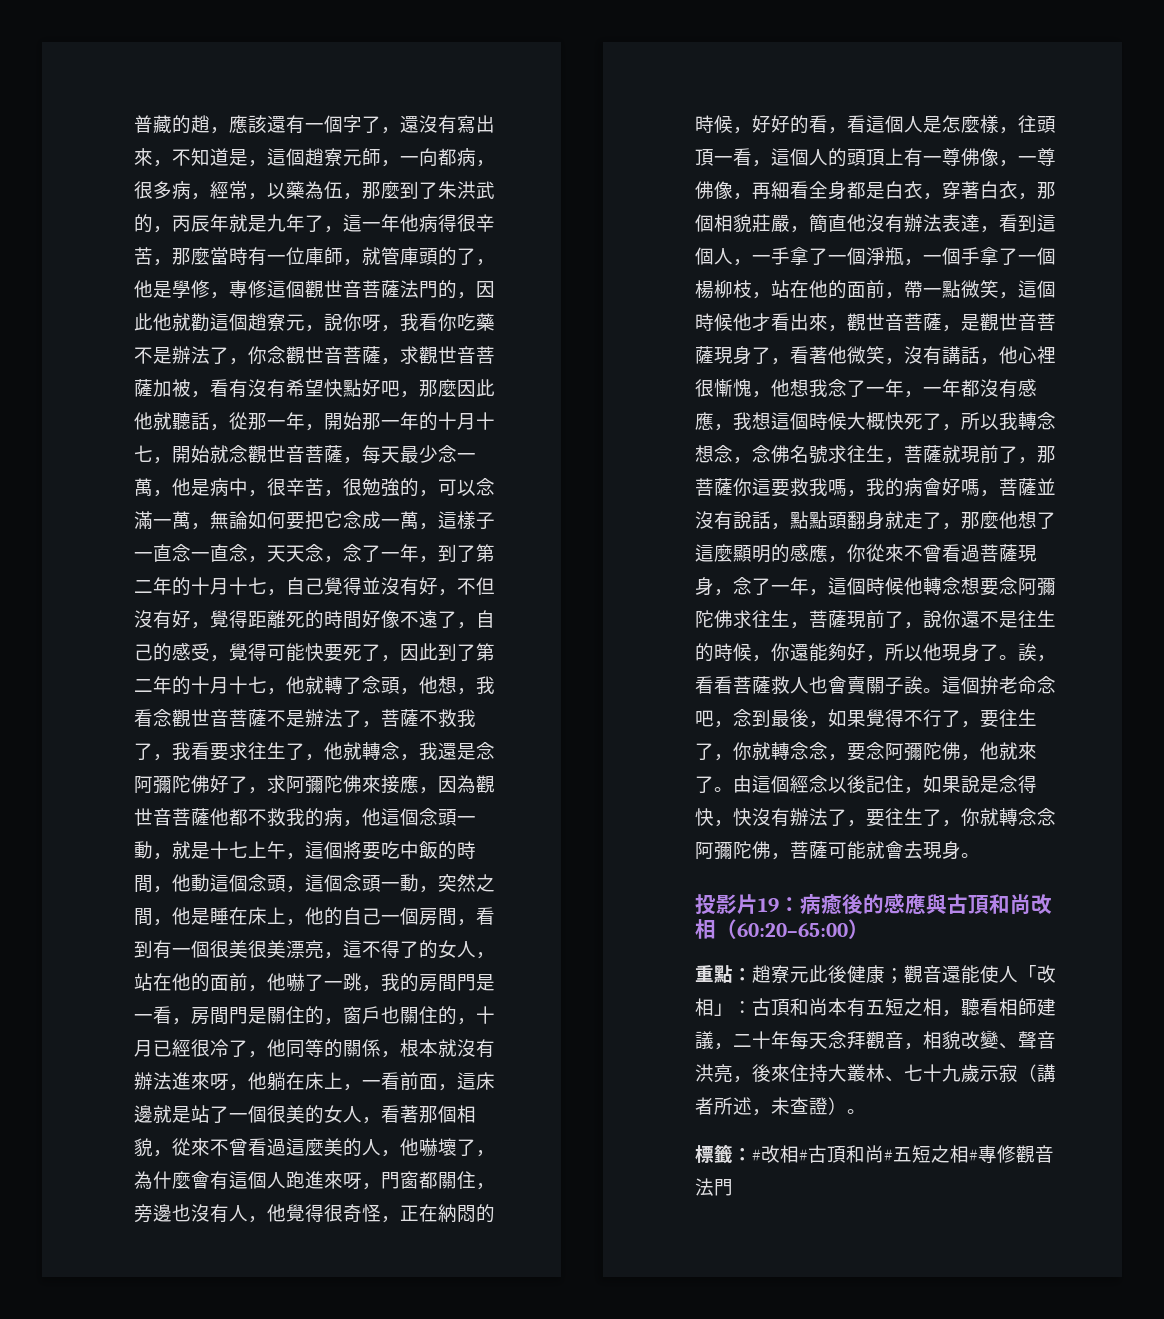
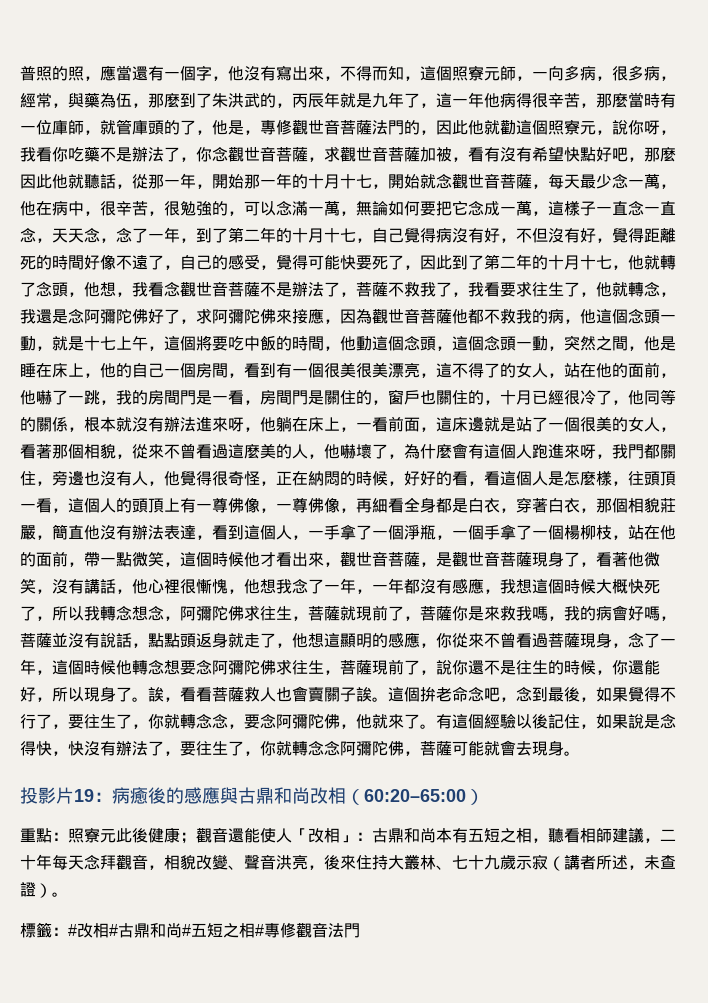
[153,115,267,134] 藏的趙，應該 -> [36,65,132,81] 照的照，應當
[362,115,419,134] 了，還 -> [212,66,244,81] ，他
[191,148,324,167] 知道是，這個趙 -> [356,65,468,81] 得而知，這個照
[438,148,457,166] 都 -> [564,65,580,81] 多
[267,182,286,199] 以 -> [68,93,84,108] 與
[172,280,305,299] 學修，專修這個 -> [244,119,292,135] ，專修
[248,313,267,331] 趙 -> [548,120,564,135] 照
[191,479,210,496] 是 -> [36,201,52,216] 在
[362,577,381,594] 並 -> [436,227,452,243] 病
[381,1171,419,1189] 門窗 -> [612,444,644,459] 我門
[752,445,828,464] 念佛名號 -> [180,606,244,621] 阿彌陀佛
[1037,445,1056,463] [695,478,790,497] 那菩薩你這要 -> [420,606,500,621] 菩薩你是來
[847,511,866,529] 翻 -> [196,633,212,648] 返
[961,511,1056,529] [695,544,733,562] 那麼他想了這麼 -> [292,632,340,648] 他想這
[828,643,847,661] 夠 -> (660, 667) none
[923,643,942,661] 他 -> (84, 694) none
[733,775,828,793] 由這個經念 -> [436,713,516,729] 有這個經驗
[968,895,989,914] 頂 -> [256,787,274,804] 鼎
[752,965,771,983] 趙 -> [68,828,84,843] 照
[771,999,790,1016] 頂 -> [388,828,404,843] 鼎
[827,1146,846,1163] 頂 -> [134,923,150,938] 鼎

